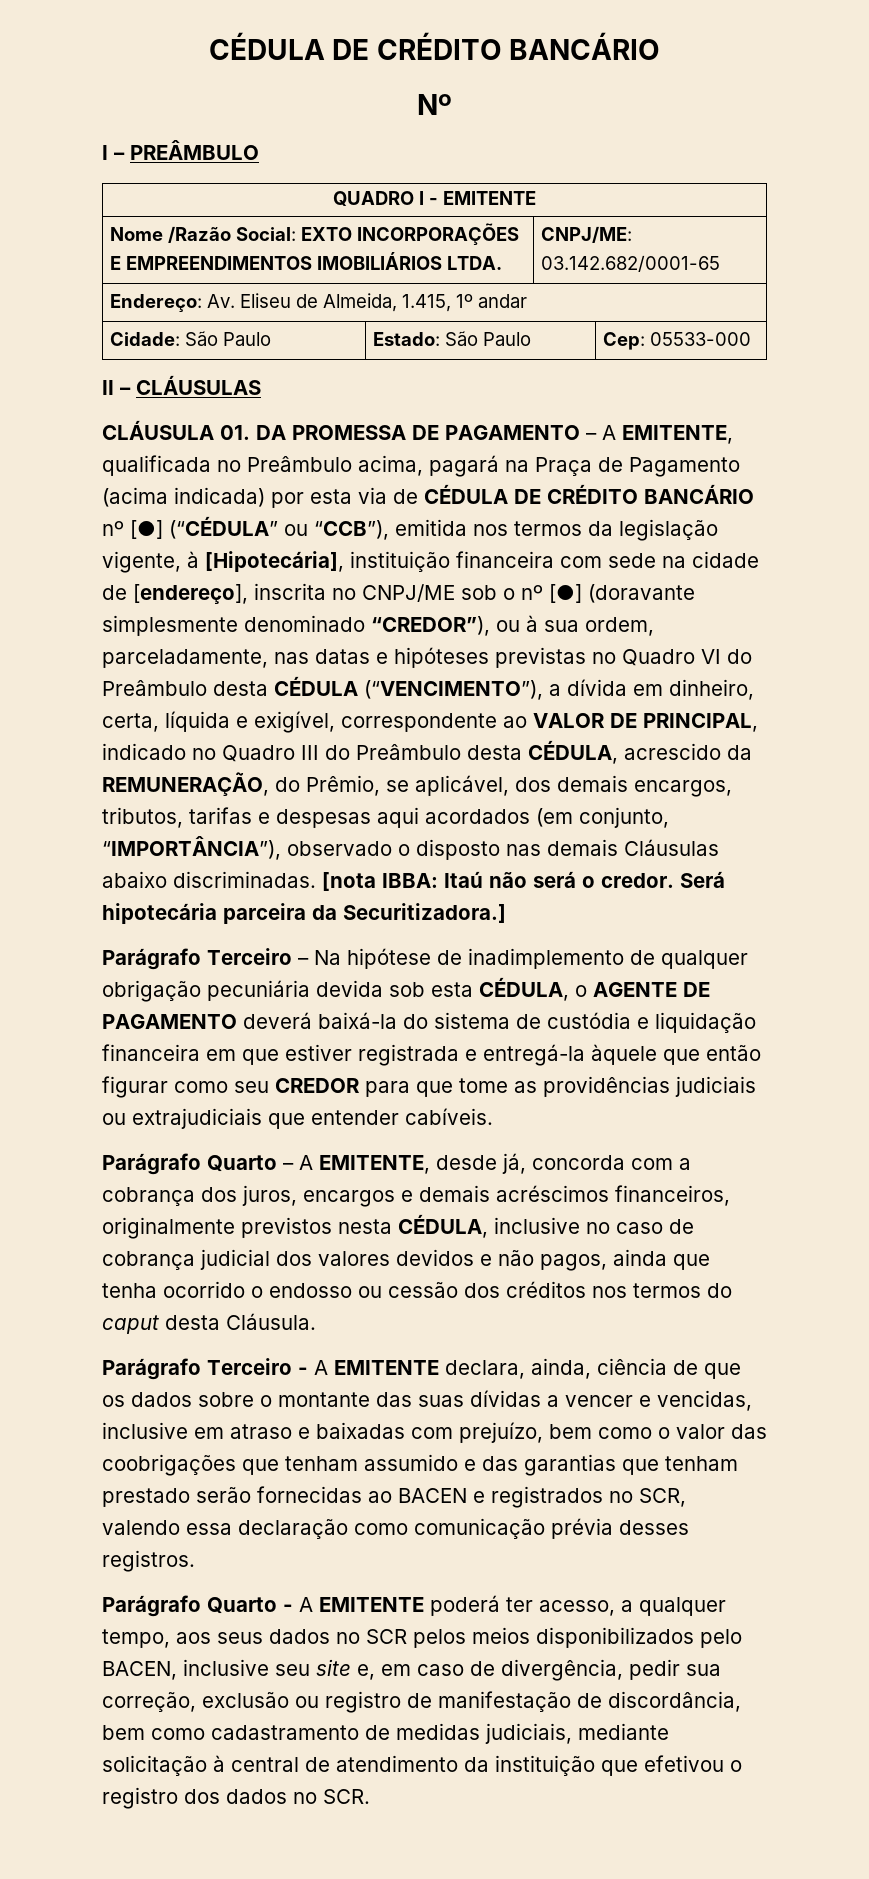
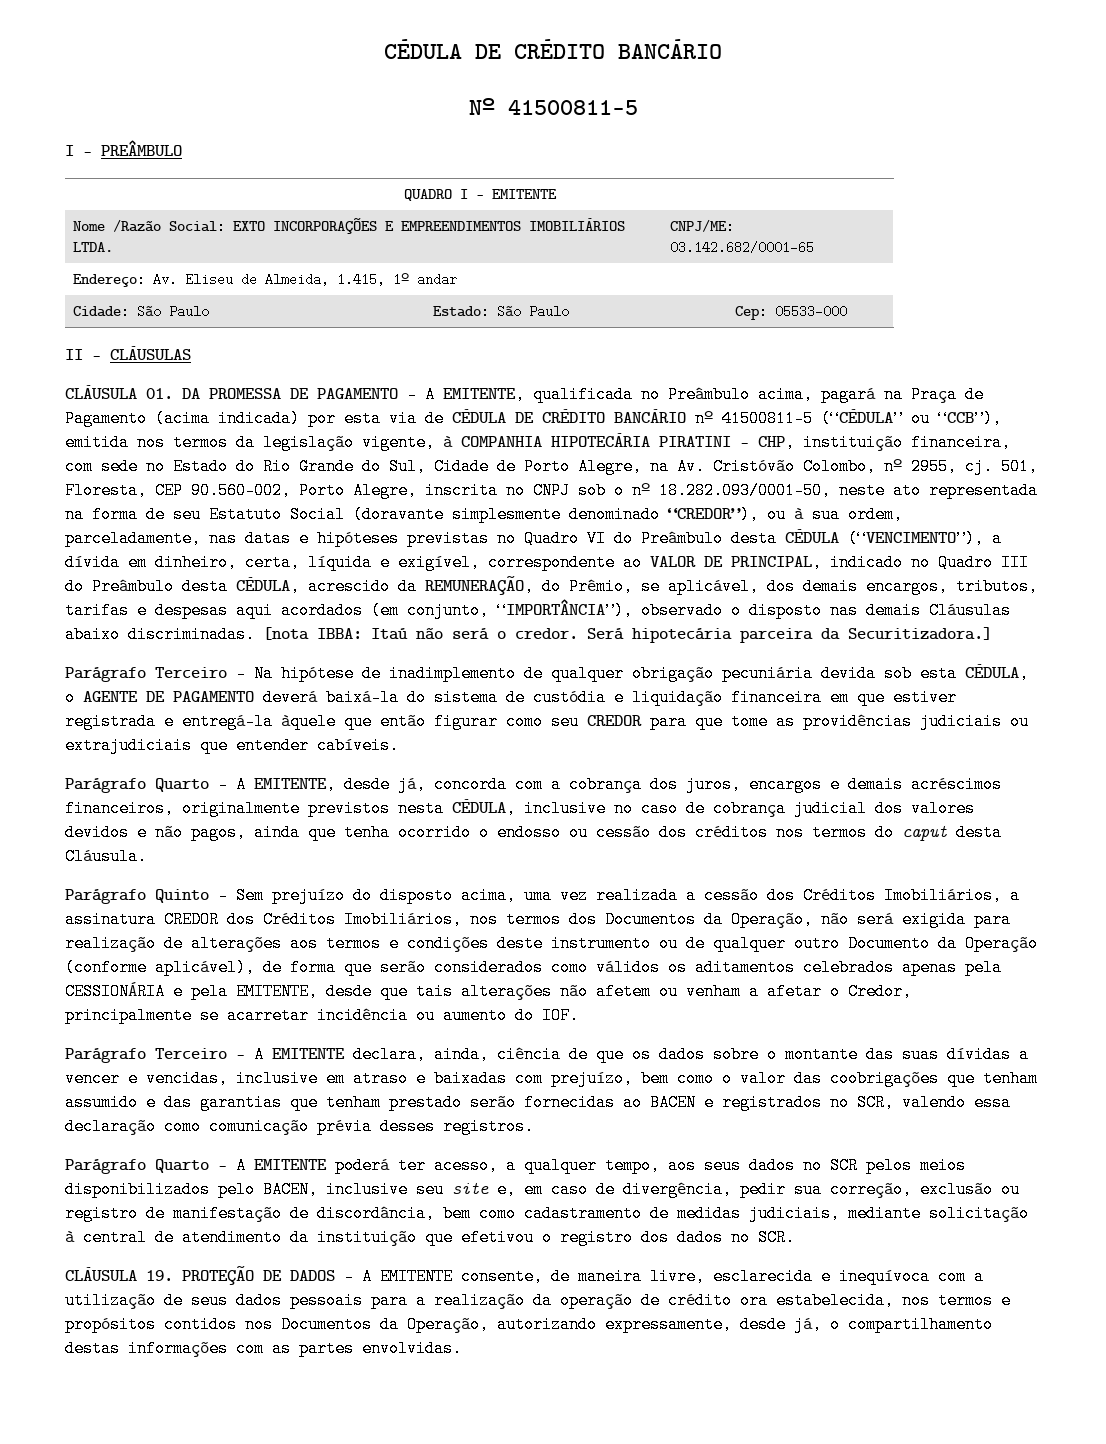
(452, 104) none -> [507,100,638,115] 41500811-5
[130,520,163,539] [●] -> [722,410,813,427] 41500811-5
[205,551,759,572] [102,584,248,604] [Hipotecária], instituição financeira com sede na cidade de [endereço], -> [461,433,1011,451] [65,458,1038,475] [65,482,417,499] COMPANHIA HIPOTECÁRIA PIRATINI – CHP, instituição financeira, com sede no Estado do Rio Grande do Sul, Cidade de Porto Alegre, na Av. Cristóvão Colombo, nº 2955, cj. 501, Floresta, CEP 90.560-002, Porto Alegre,
[362,584,455,602] CNPJ/ME -> [533,482,570,499] CNPJ
[549,584,582,603] [●] -> [659,482,1038,499] [65,506,345,523] 18.282.093/0001-50, neste ato representada na forma de seu Estatuto Social
(316, 1321) none -> [65,887,1020,904] [65,911,1011,928] [65,935,1038,952] [65,959,1002,976] [65,982,912,1000] [65,1007,579,1024] // Parágrafo Quinto – Sem prejuízo do disposto acima, uma vez realizada a cessão dos Créditos Imobiliários, a assinatura CREDOR dos Créditos Imobiliários, nos termos dos Documentos da Operação, não será exigida para realização de alterações aos termos e condições deste instrumento ou de qualquer outro Documento da Operação (conforme aplicável), de forma que serão considerados como válidos os aditamentos celebrados apenas pela CESSIONÁRIA e pela EMITENTE, desde que tais alterações não afetem ou venham a afetar o Credor, principalmente se acarretar incidência ou aumento do IOF.
(370, 1796) none -> [65,1266,984,1285] [65,1292,1011,1309] [65,1316,993,1333] [65,1340,462,1357] // CLÁUSULA 19. PROTEÇÃO DE DADOS - A EMITENTE consente, de maneira livre, esclarecida e inequívoca com a utilização de seus dados pessoais para a realização da operação de crédito ora estabelecida, nos termos e propósitos contidos nos Documentos da Operação, autorizando expressamente, desde já, o compartilhamento destas informações com as partes envolvidas.

